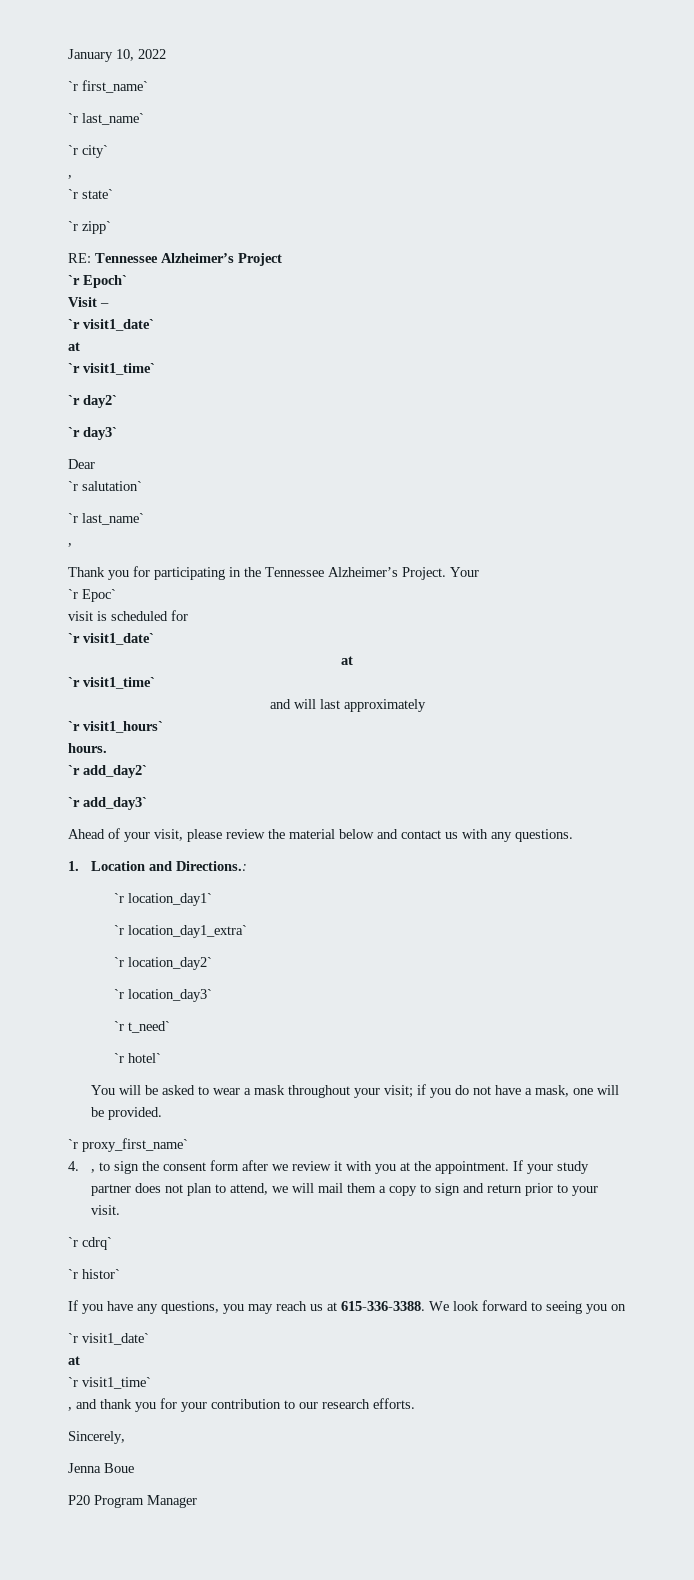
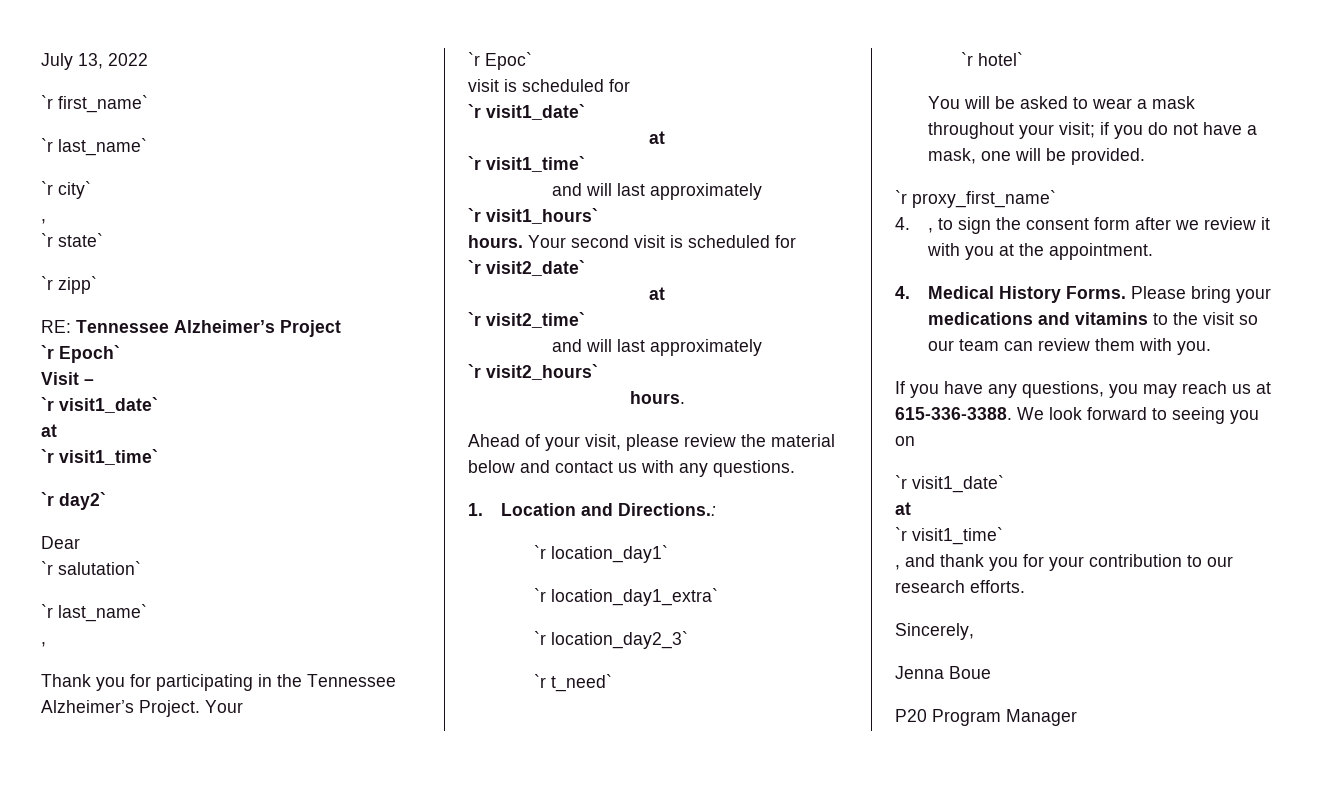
[68,49,134,62] January 10, -> [41,53,103,70] July 13,
[68,427,117,440] // `r day3` -> (106, 501) none
[68,765,147,778] [68,797,147,810] // `r add_day2` // `r add_day3` -> [528,235,796,248] [468,260,585,276] [649,287,665,300] [468,312,585,328] [552,339,762,356] [468,364,598,380] [629,391,685,404] Your second visit is scheduled for // `r visit2_date` // at // `r visit2_time` // and will last approximately // `r visit2_hours` // hours.
[127,957,212,970] [113,989,212,1002] location_day2` // `r location_day3` -> [550,631,688,649] location_day2_3`
[512,1160,589,1174] [90,1183,598,1196] [90,1205,120,1215] [68,1237,112,1250] [68,1269,120,1279] If your study partner does not plan to attend, we will mail them a copy to sign and return prior to your visit. // `r cdrq` // `r histor` -> [895,286,1271,303] [927,312,1258,325] [927,338,1211,355] // 4. Medical History Forms. Please bring your medications and vitamins to the visit so our team can review them with you.

